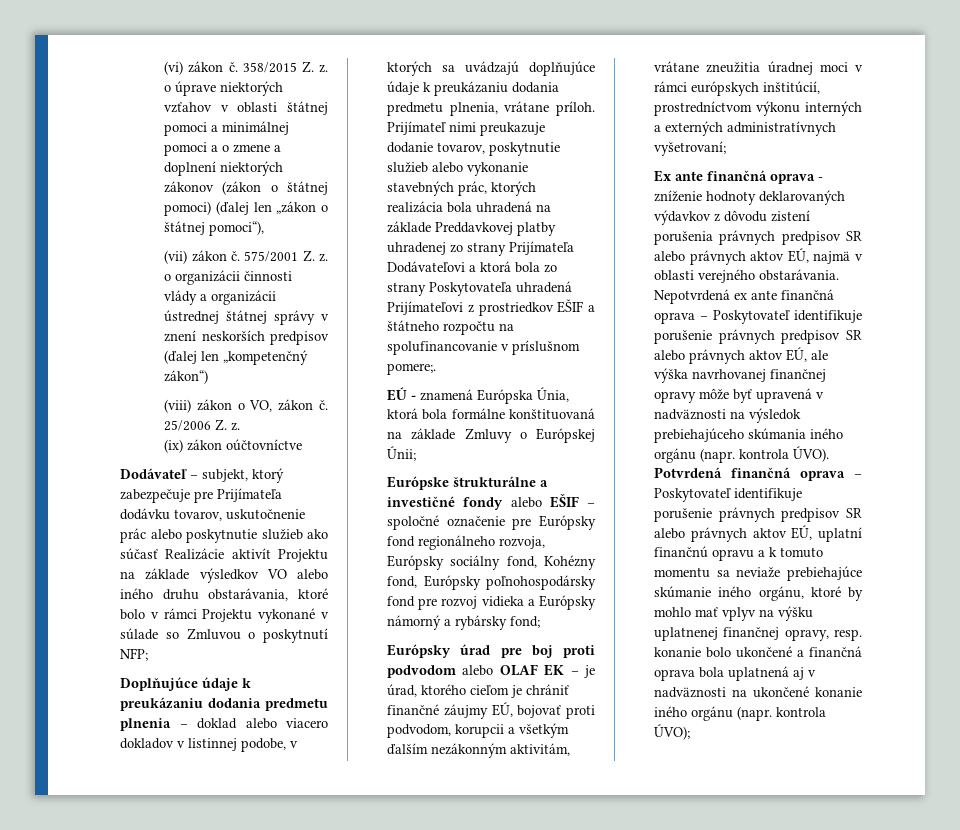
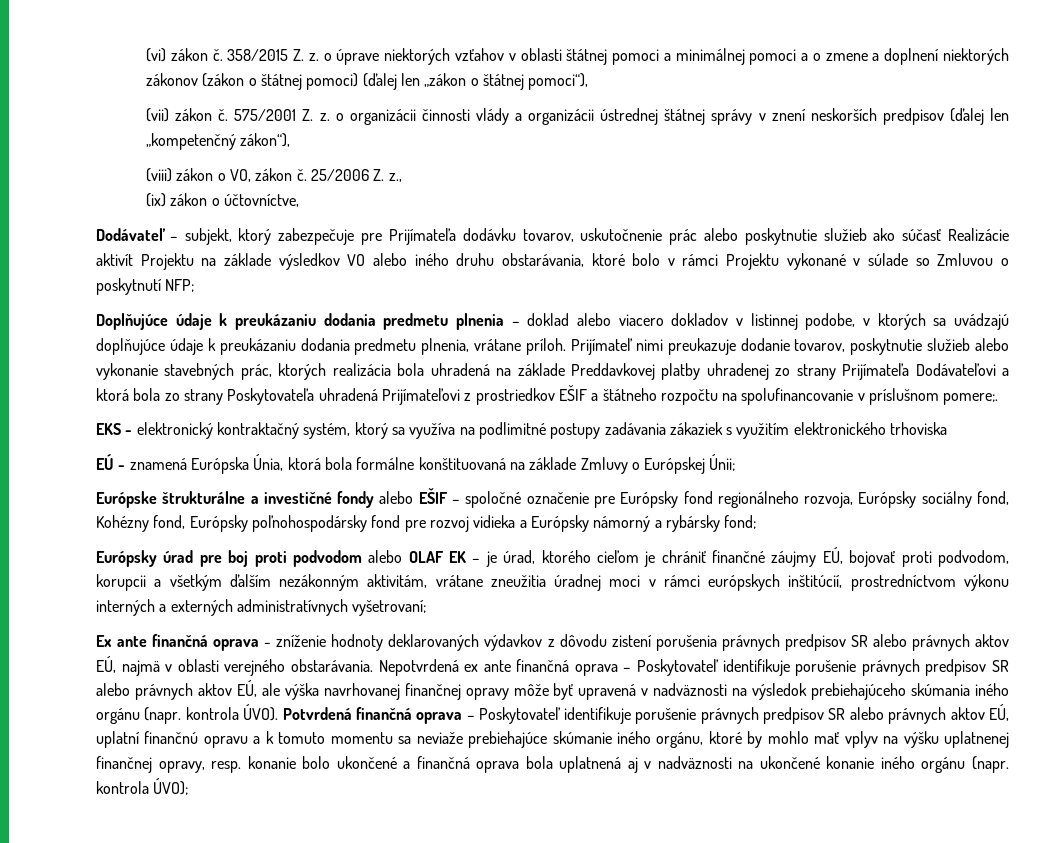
[164,370,209,384] zákon“) -> [240,133,291,147] zákon“),
[231,422,241,431] z. -> [388,173,402,182] z.,
[226,439,303,451] oúčtovníctve -> [211,194,299,207] o účtovníctve,
(437, 369) none -> [95,422,948,439] // EKS - elektronický kontraktačný systém, ktorý sa využíva na podlimitné postupy zadávania zákaziek s využitím elektronického trhoviska

